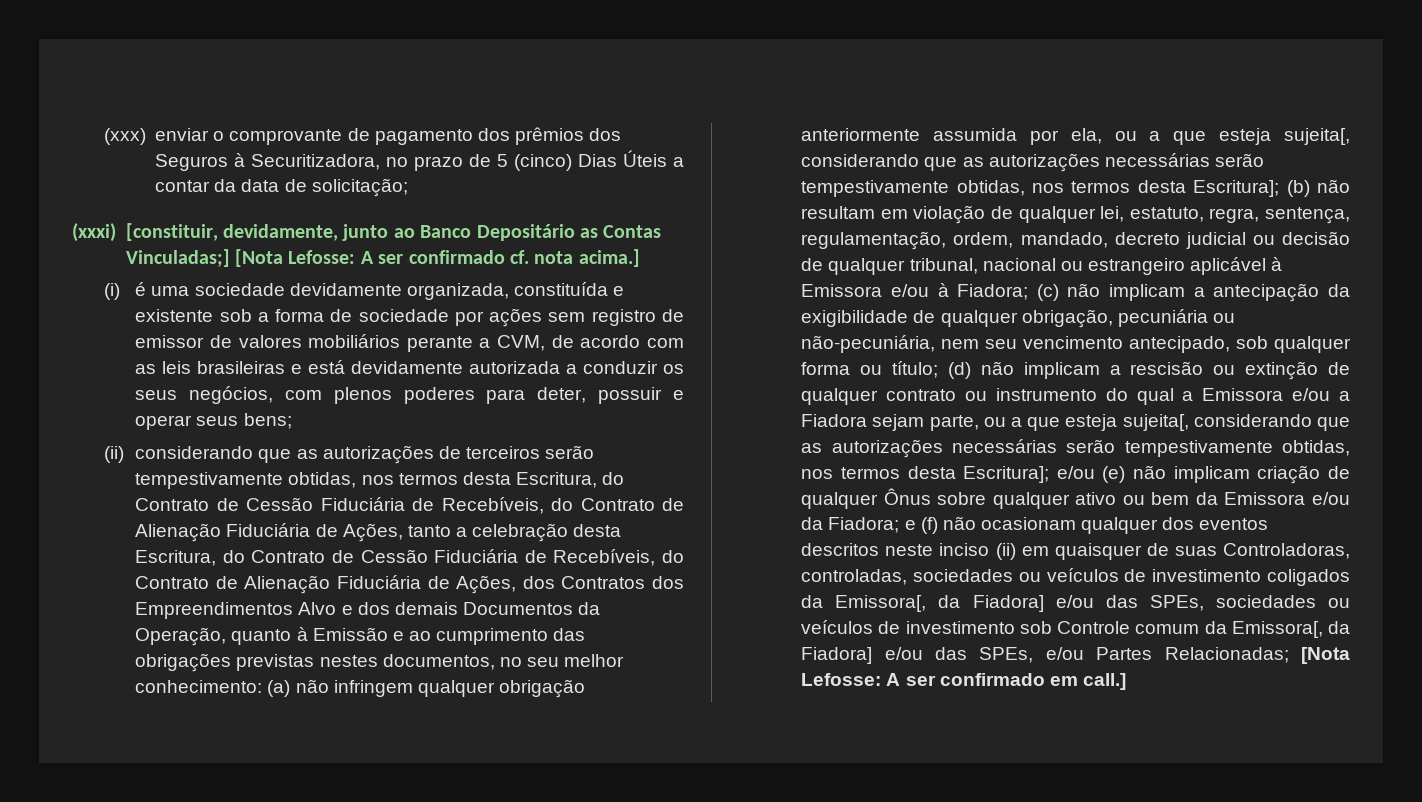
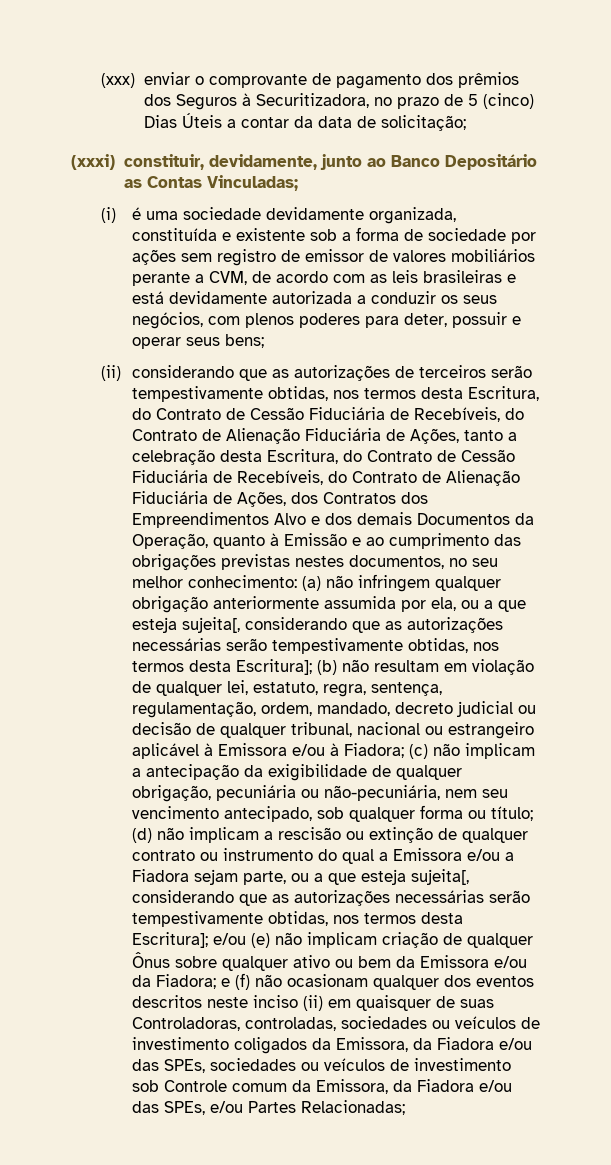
[125,223,218,241] [constituir, -> [123,154,204,170] constituir,
[125,249,640,267] Vinculadas;] [Nota Lefosse: A ser confirmado cf. nota acima.] -> [206,175,298,191] Vinculadas;
[835,595,1044,612] Emissora[, da Fiadora] -> [335,1037,494,1052] Emissora, da Fiadora
[1231,621,1350,638] [801,647,873,664] Emissora[, da Fiadora] -> [315,1079,474,1094] Emissora, da Fiadora
[1301,647,1350,664] [801,673,1126,690] [Nota Lefosse: A ser confirmado em call.] -> (405, 1107) none

